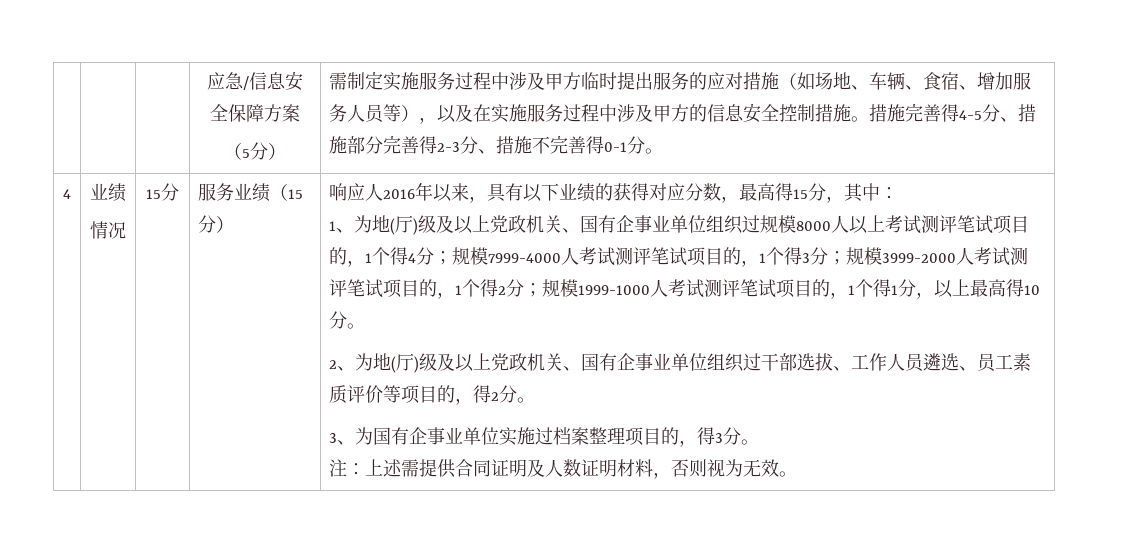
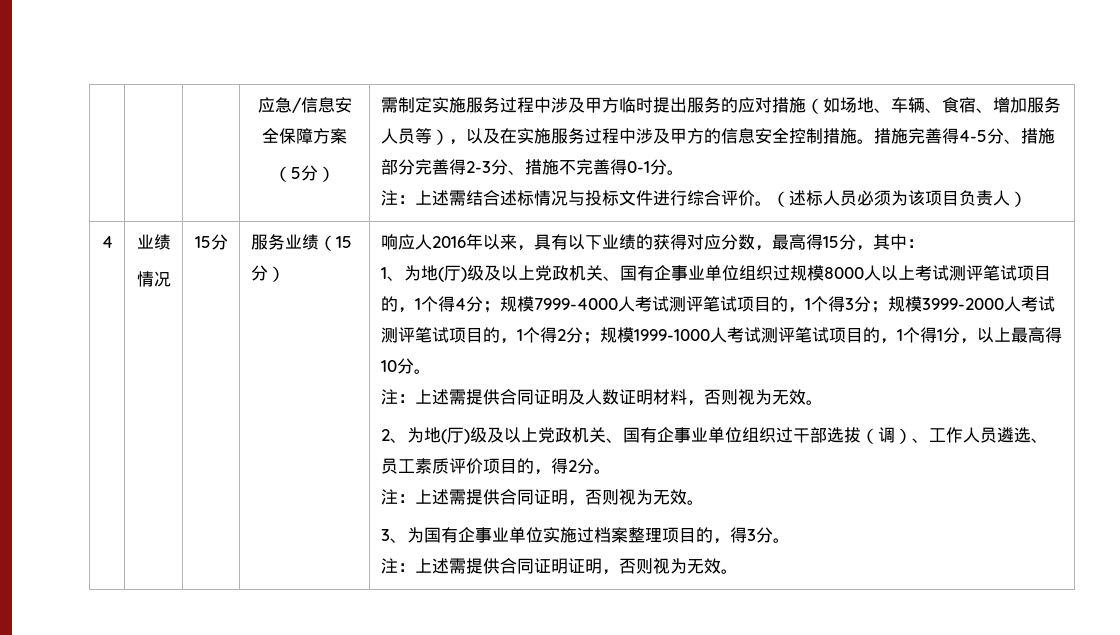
(664, 151) none -> [380,190,1027,207] // 注：上述需结合述标情况与投标文件进行综合评价。（述标人员必须为该项目负责人）
(366, 326) none -> [380,389,823,406] // 注：上述需提供合同证明及人数证明材料，否则视为无效。
(834, 362) none -> [860,427,912,444] （调）
[383,385,402,403] 等 -> (483, 466) none
(536, 400) none -> [380,489,704,506] // 注：上述需提供合同证明，否则视为无效。
[527,459,654,477] 及人数证明材料 -> [567,558,602,574] 证明

